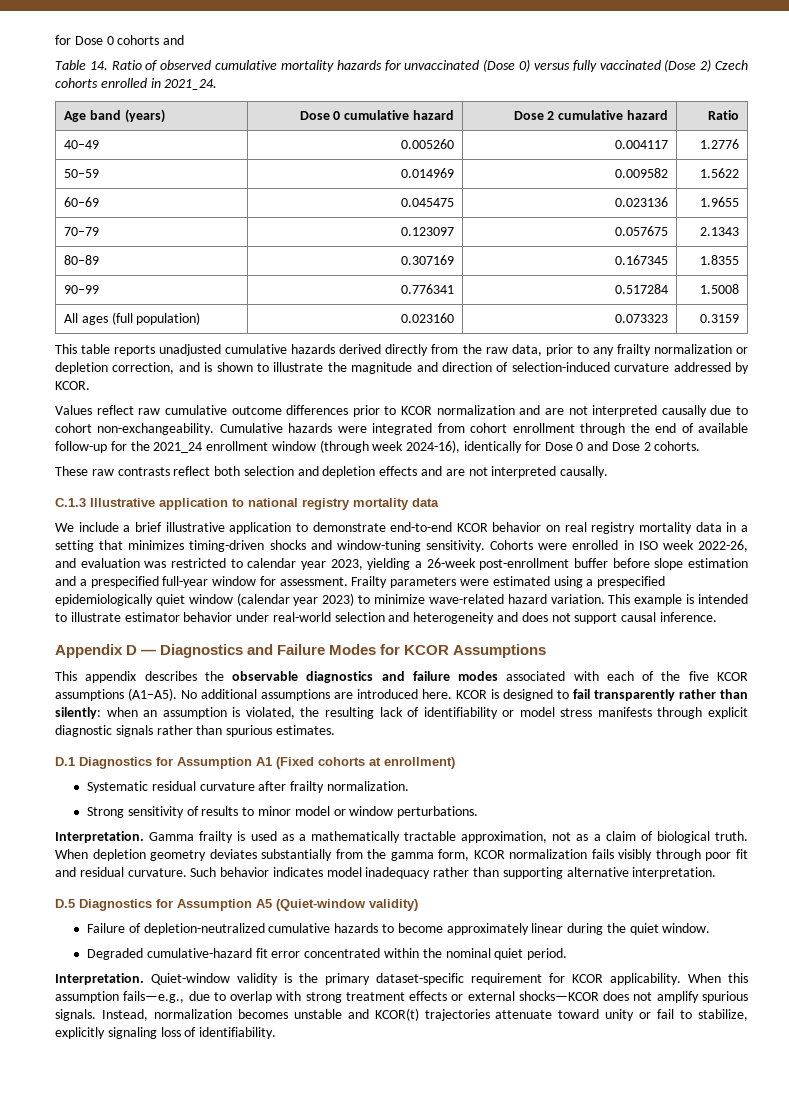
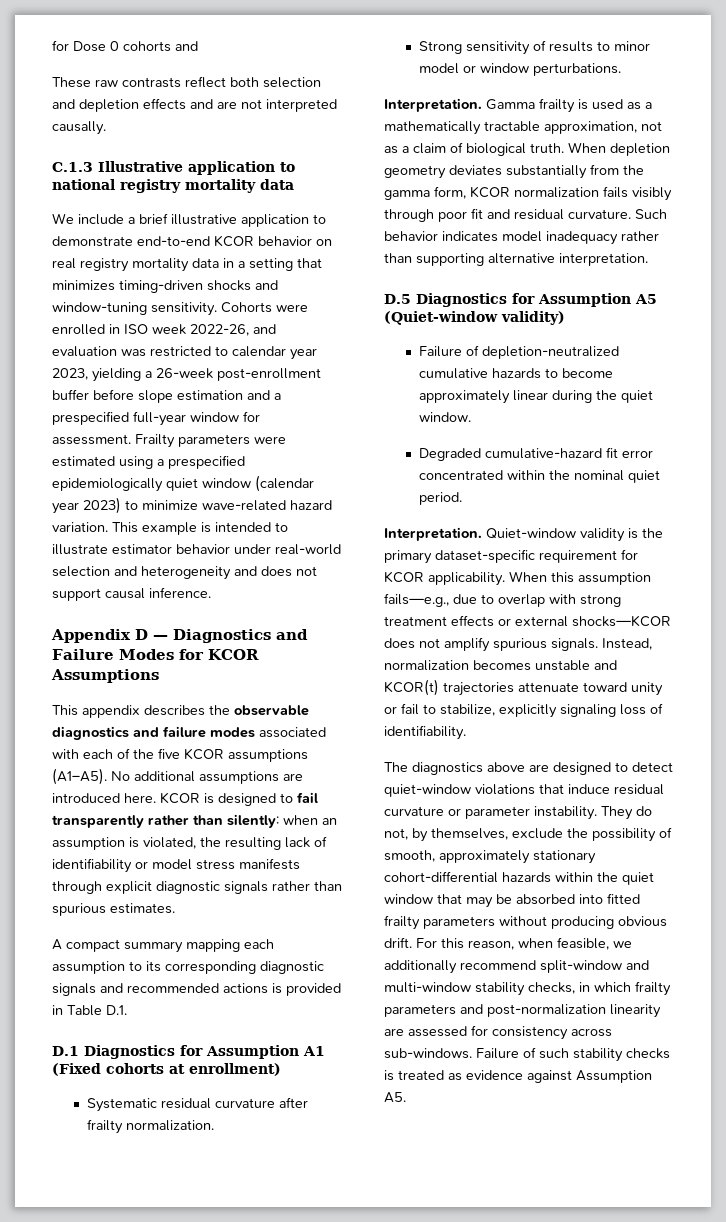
[55,59,749,72] [55,78,218,90] [63,109,165,123] [299,110,455,120] [513,110,669,120] [708,110,740,120] [63,140,99,149] [401,139,455,149] [615,140,669,149] [700,139,740,149] [63,169,99,178] [401,168,455,178] [615,168,669,178] [700,168,740,178] [63,197,99,207] [401,198,455,207] [615,197,669,207] [700,197,740,207] [63,227,99,236] [401,227,455,236] [615,226,669,236] [700,227,740,236] [63,255,99,265] [401,255,455,265] [615,255,669,265] [700,255,740,265] [63,285,99,294] [401,284,455,294] [615,284,669,294] [700,284,740,294] [63,312,201,325] [401,313,455,323] [615,314,669,323] [700,314,740,323] [55,344,748,356] [55,362,749,374] [55,381,90,390] [55,405,748,417] [55,423,748,435] [55,440,701,453] // Table 14. Ratio of observed cumulative mortality hazards for unvaccinated (Dose 0) versus fully vaccinated (Dose 2) Czech cohorts enrolled in 2021_24. // Age band (years) | Dose 0 cumulative hazard | Dose 2 cumulative hazard | Ratio // 40–49 | 0.005260 | 0.004117 | 1.2776 // 50–59 | 0.014969 | 0.009582 | 1.5622 // 60–69 | 0.045475 | 0.023136 | 1.9655 // 70–79 | 0.123097 | 0.057675 | 2.1343 // 80–89 | 0.307169 | 0.167345 | 1.8355 // 90–99 | 0.776341 | 0.517284 | 1.5008 // All ages (full population) | 0.023160 | 0.073323 | 0.3159 // This table reports unadjusted cumulative hazards derived directly from the raw data, prior to any frailty normalization or depletion correction, and is shown to illustrate the magnitude and direction of selection-induced curvature addressed by KCOR. // Values reflect raw cumulative outcome differences prior to KCOR normalization and are not interpreted causally due to cohort non-exchangeability. Cumulative hazards were integrated from cohort enrollment through the end of available follow-up for the 2021_24 enrollment window (through week 2024-16), identically for Dose 0 and Dose 2 cohorts. -> (198, 46) none
(335, 730) none -> [52,939,274,953] [52,961,324,974] [52,983,341,996] [52,1005,127,1016] // A compact summary mapping each assumption to its corresponding diagnostic signals and recommended actions is provided in Table D.1.
(277, 1033) none -> [384,762,673,775] [384,784,664,797] [384,806,652,820] [384,827,672,842] [384,850,596,864] [384,871,654,885] [384,893,640,908] [384,915,667,930] [384,937,632,950] [384,960,649,974] [384,981,671,996] [384,1004,661,1018] [384,1025,612,1040] [384,1047,670,1062] [384,1070,652,1083] [384,1092,406,1103] // The diagnostics above are designed to detect quiet-window violations that induce residual curvature or parameter instability. They do not, by themselves, exclude the possibility of smooth, approximately stationary cohort-differential hazards within the quiet window that may be absorbed into fitted frailty parameters without producing obvious drift. For this reason, when feasible, we additionally recommend split-window and multi-window stability checks, in which frailty parameters and post-normalization linearity are assessed for consistency across sub-windows. Failure of such stability checks is treated as evidence against Assumption A5.

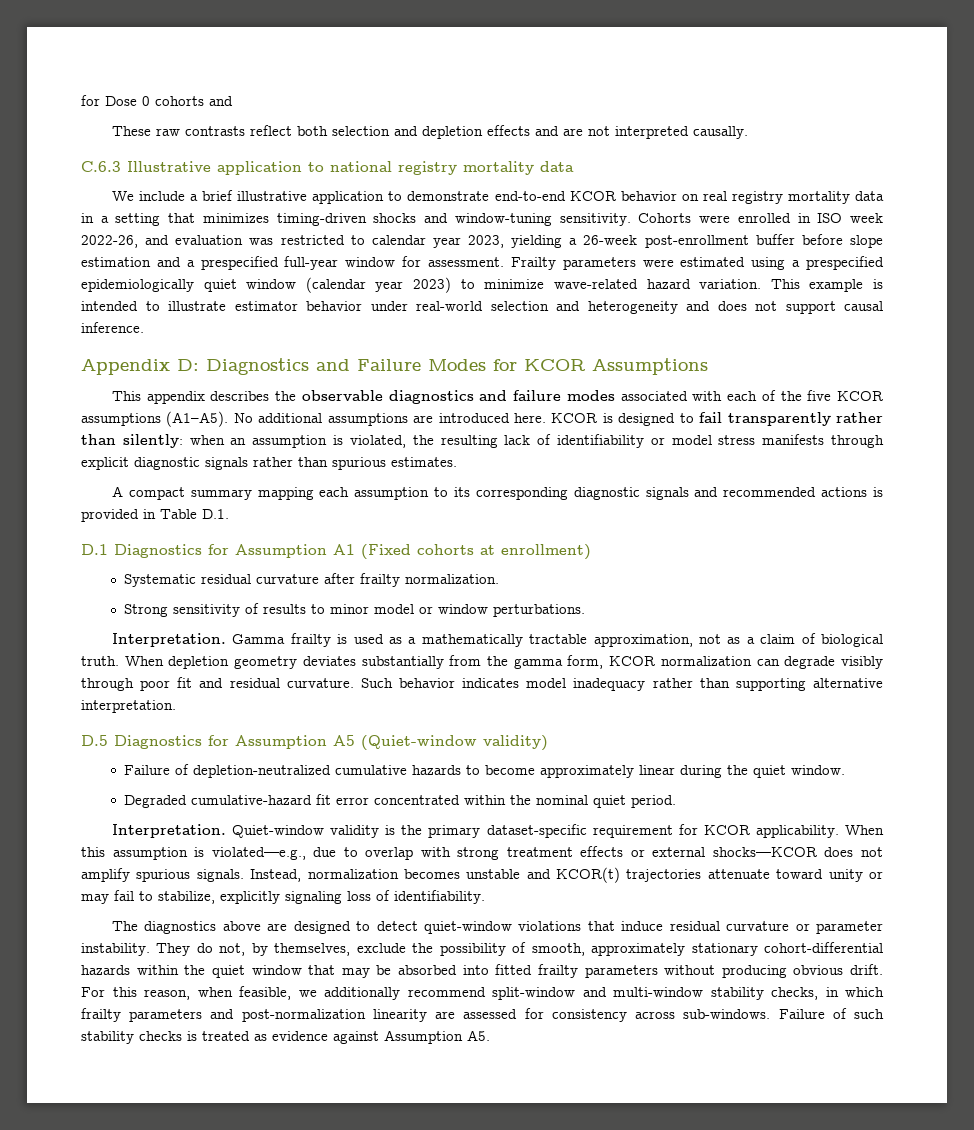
[52,162,93,172] C.1.3 -> [81,161,121,172] C.6.3
[135,629,168,640] D — -> [177,359,199,371] D:
[603,186,628,198] fails -> [756,656,836,669] can degrade
[384,593,449,607] fails—e.g., -> [194,847,306,860] is violated—e.g.,
(397, 710) none -> [81,894,109,904] may

